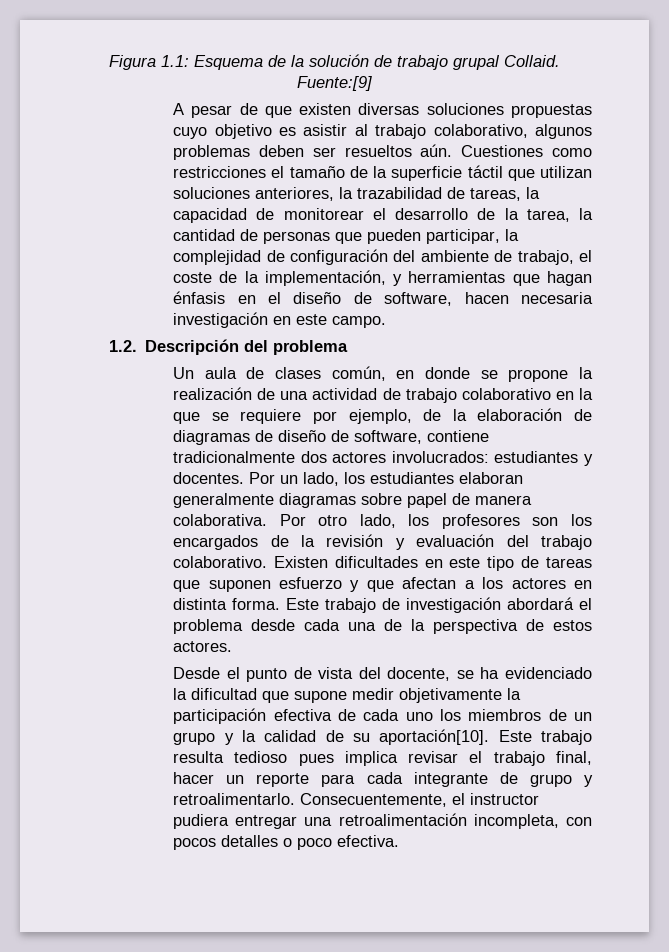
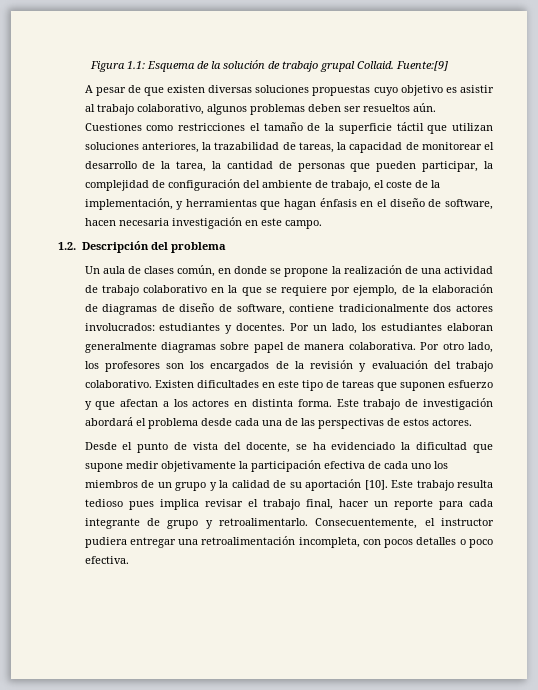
[411,619,519,634] la perspectiva -> [300,418,384,429] las perspectivas
[379,729,490,745] aportación[10]. -> [304,479,388,491] aportación [10].

